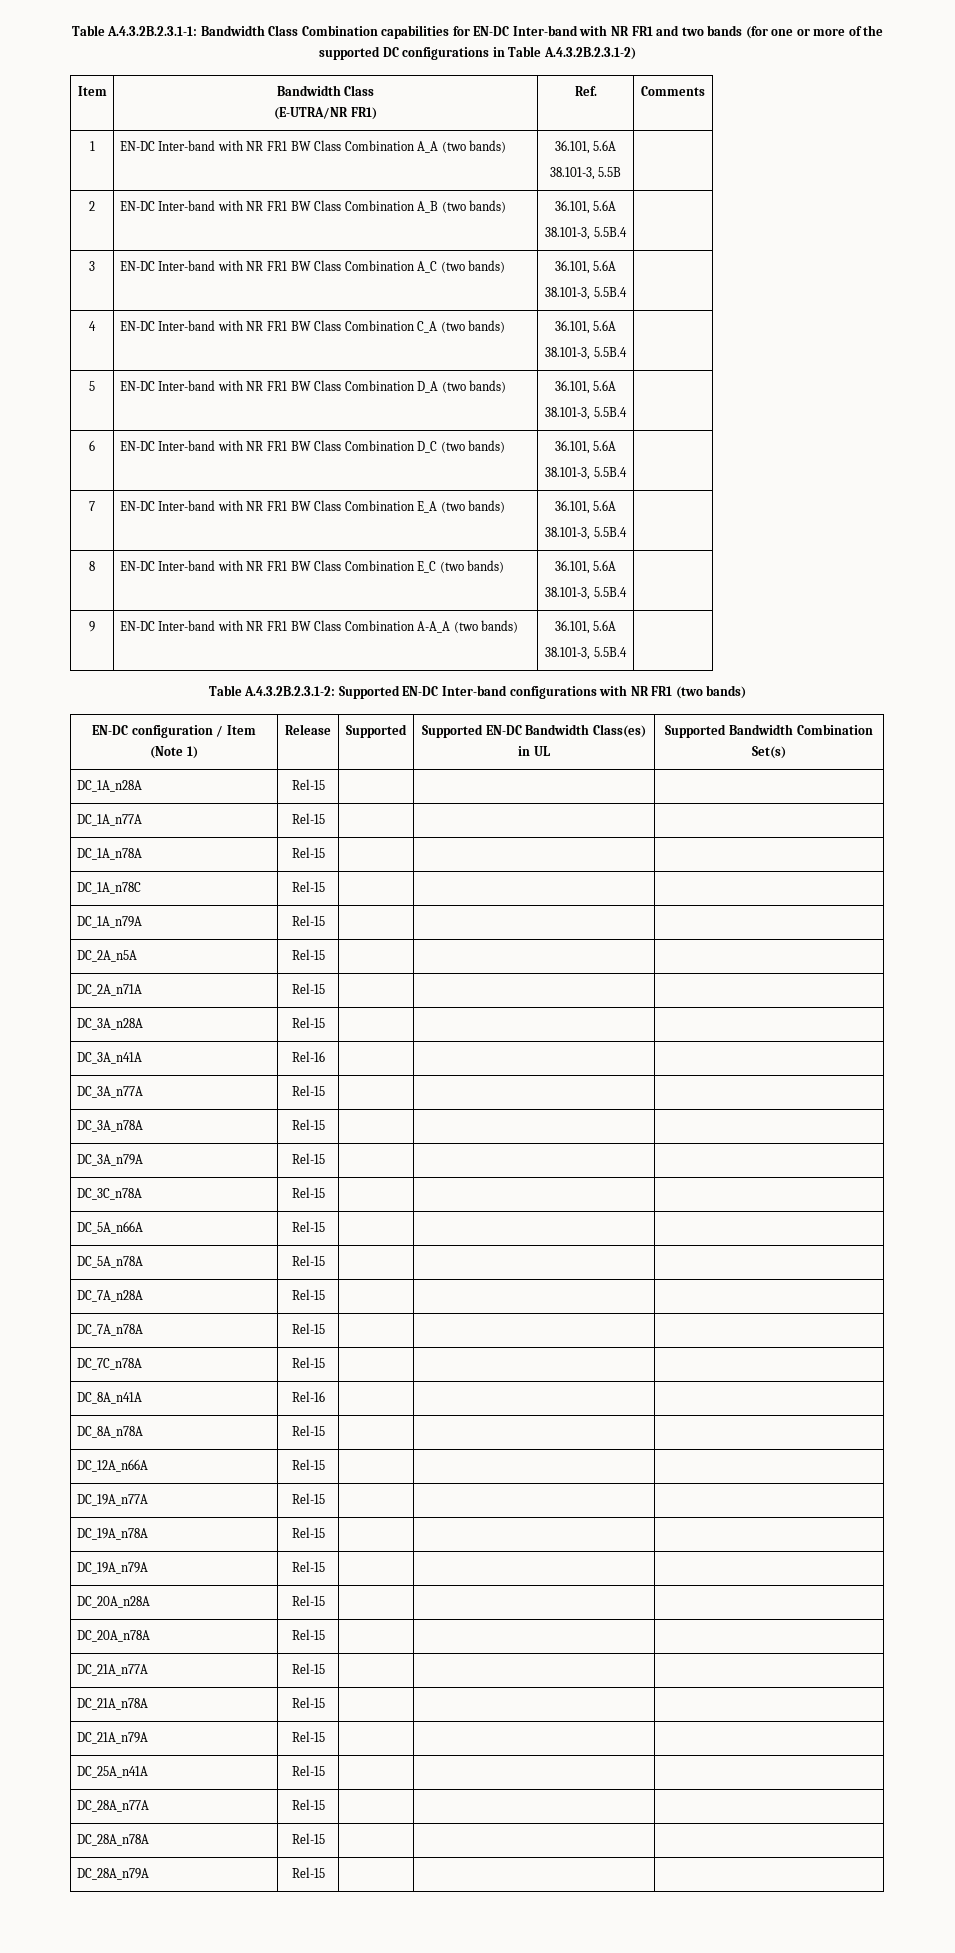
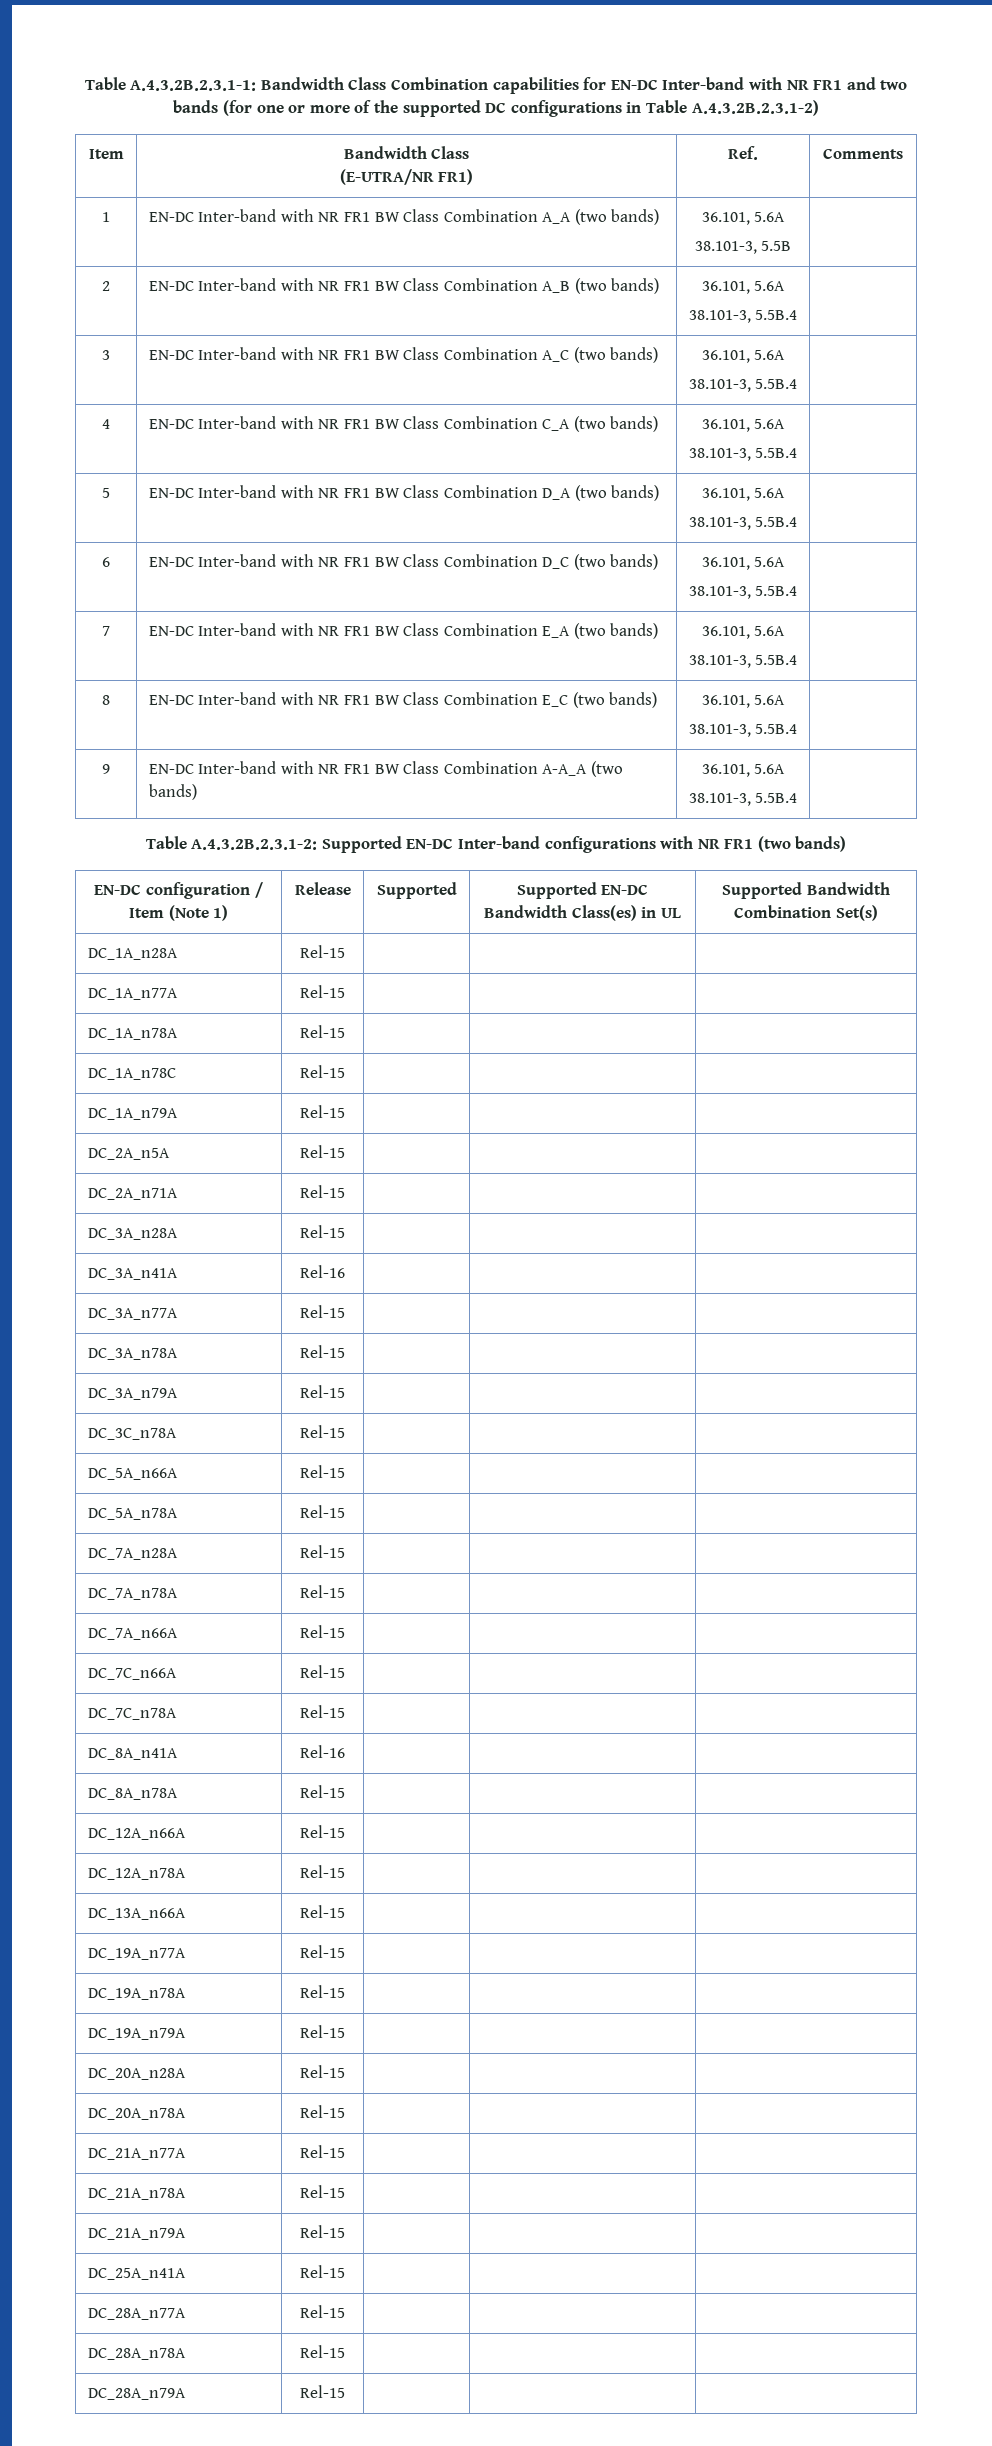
(325, 1328) none -> [87,1628,178,1640] [300,1625,345,1638] [87,1668,177,1680] [300,1665,345,1678] // DC_7A_n66A | Rel-15 | | | // DC_7C_n66A | Rel-15 | | |
(325, 1464) none -> [87,1868,186,1880] [300,1865,345,1878] [87,1908,186,1920] [300,1905,345,1918] // DC_12A_n78A | Rel-15 | | | // DC_13A_n66A | Rel-15 | | |

